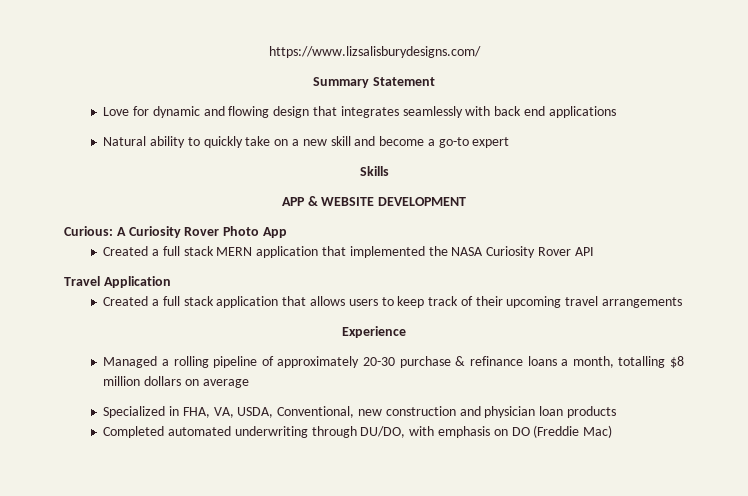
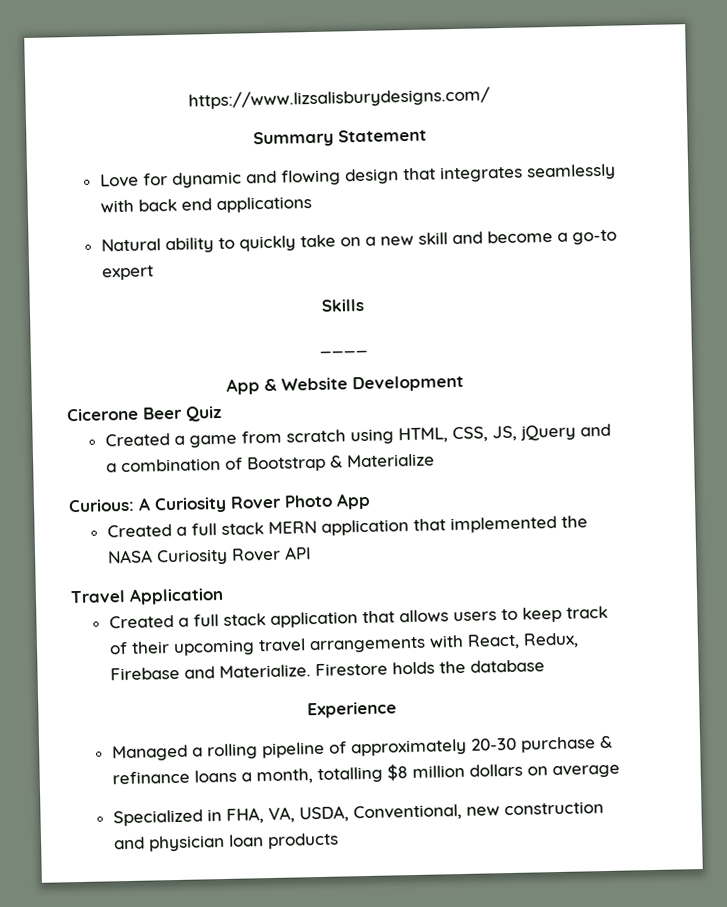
[281,196,467,206] APP & WEBSITE DEVELOPMENT -> [319,349,368,354] [225,374,464,395] [67,405,222,422] [104,423,611,448] [105,453,435,473] ____ // App & Website Development // Cicerone Beer Quiz // Created a game from scratch using HTML, CSS, JS, jQuery and a combination of Bootstrap & Materialize
(682, 302) none -> [428,632,579,650] [109,659,545,681] with React, Redux, Firebase and Materialize. Firestore holds the database
[103,425,613,438] // Completed automated underwriting through DU/DO, with emphasis on DO (Freddie Mac) -> (339, 841) none

